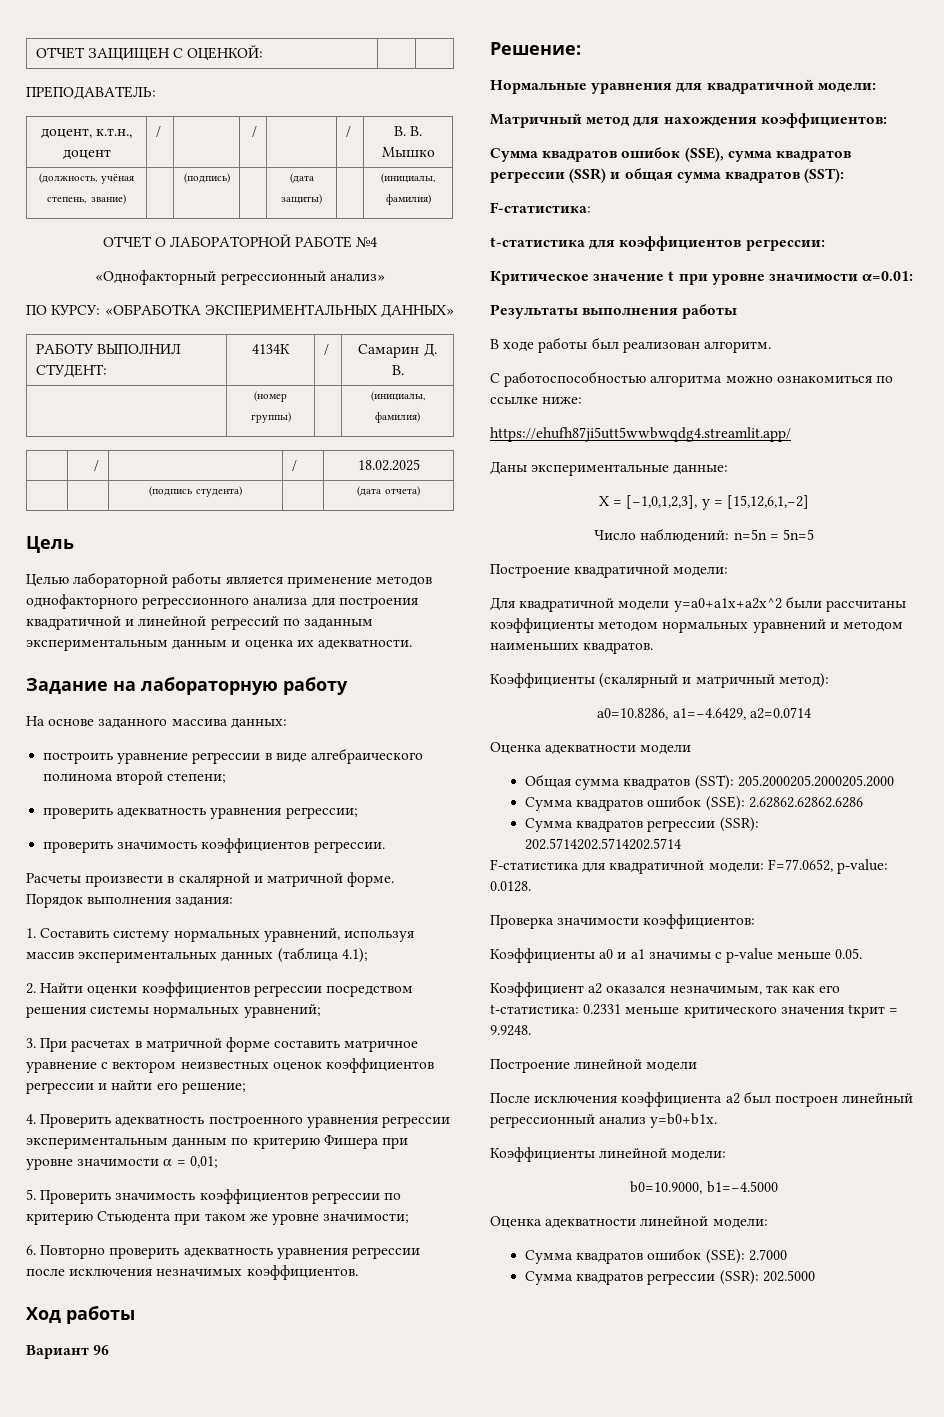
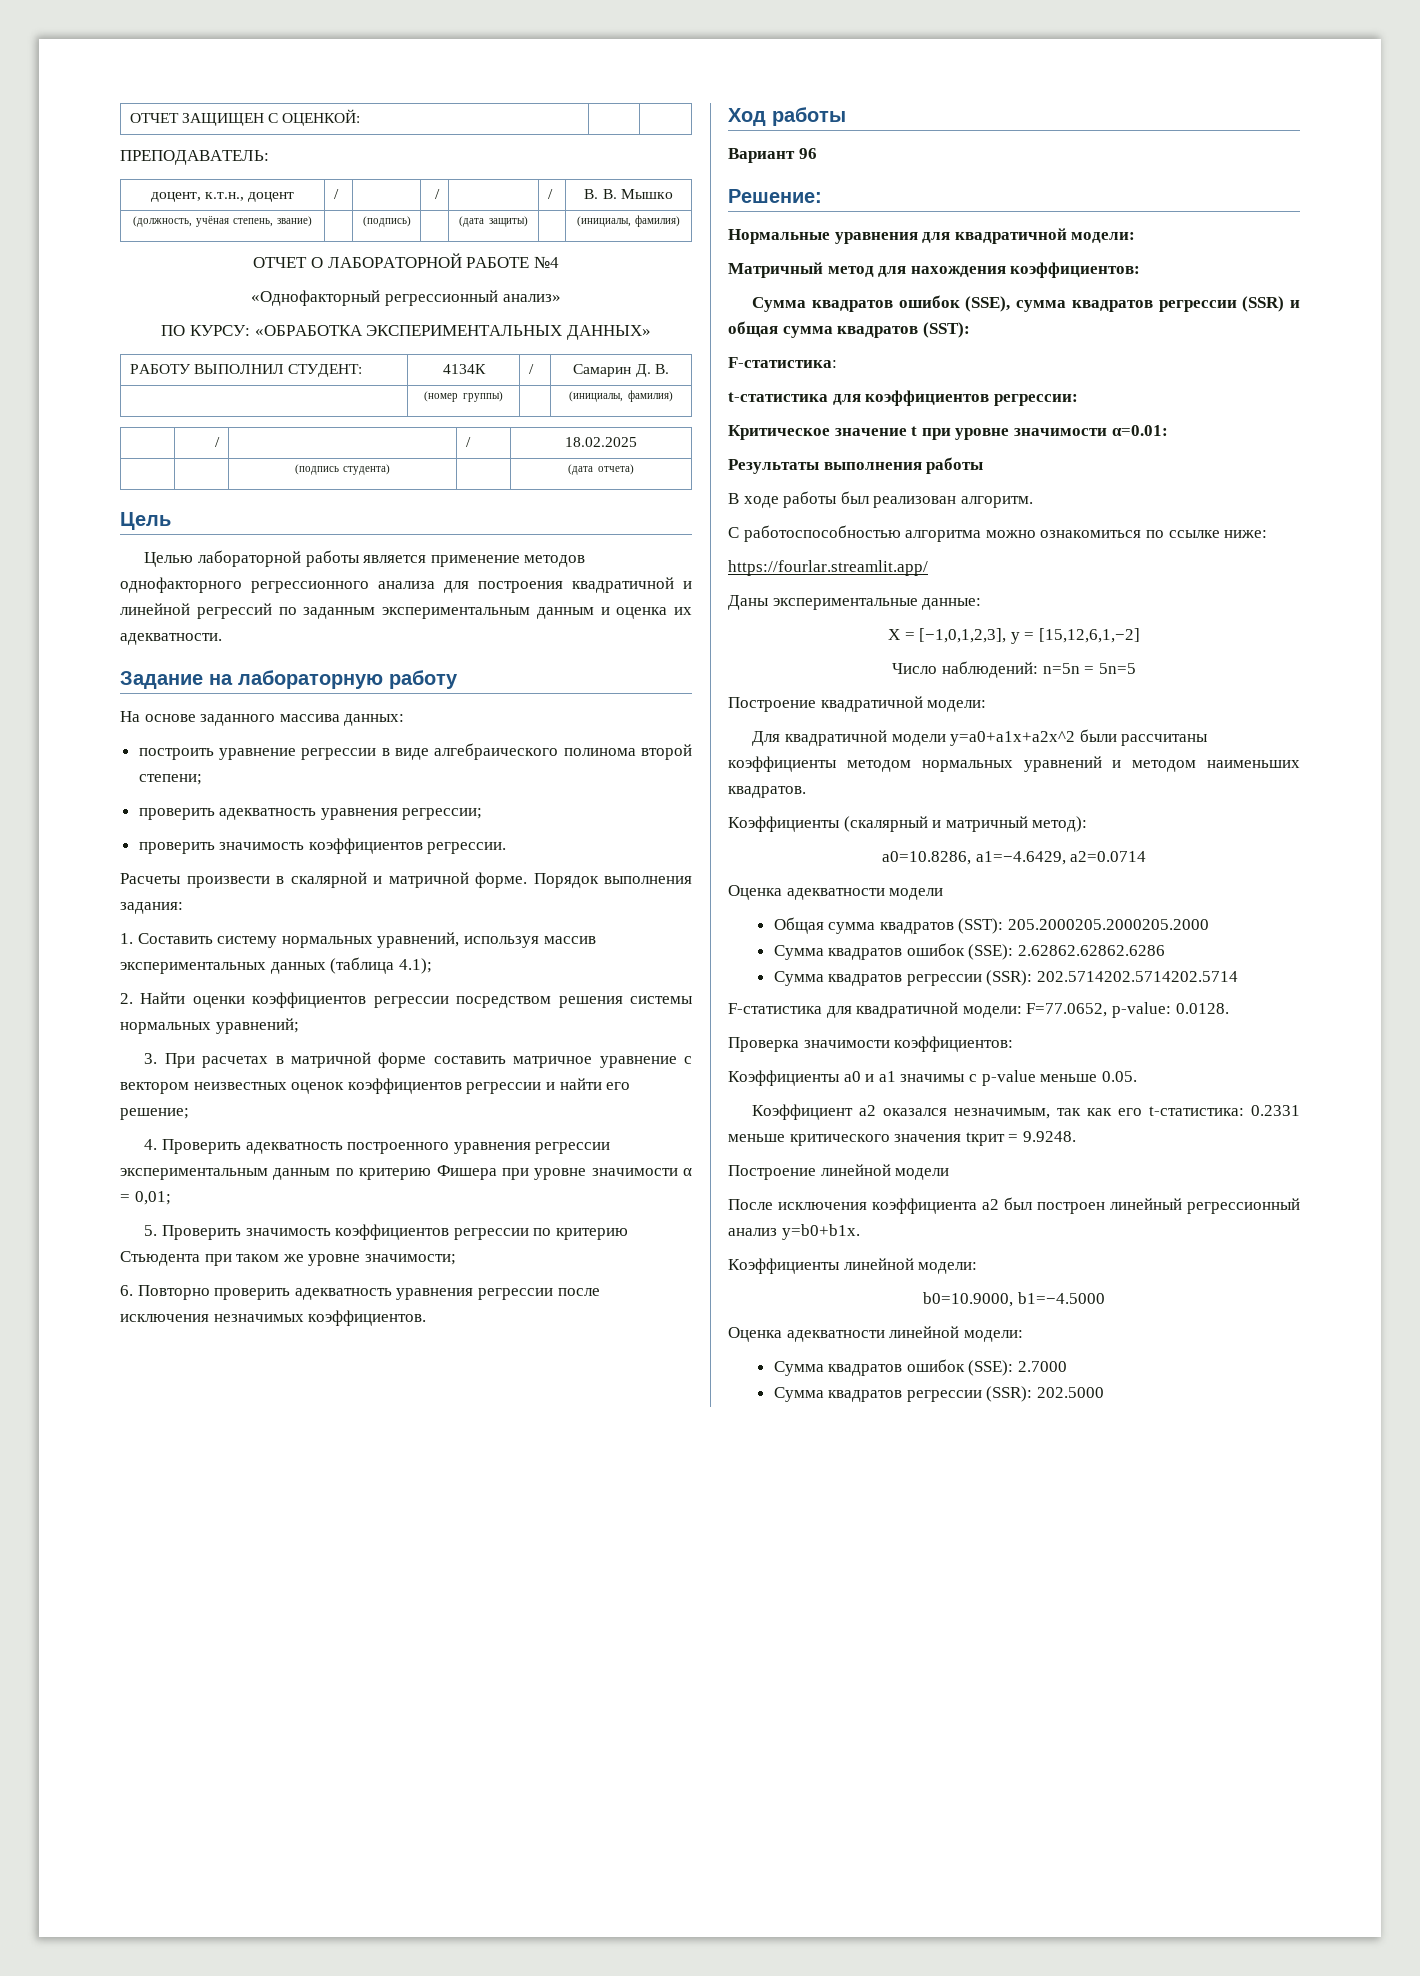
[490,427,791,442] https://ehufh87ji5utt5wwbwqdg4.streamlit.app/ -> [728,560,928,576] https://fourlar.streamlit.app/

